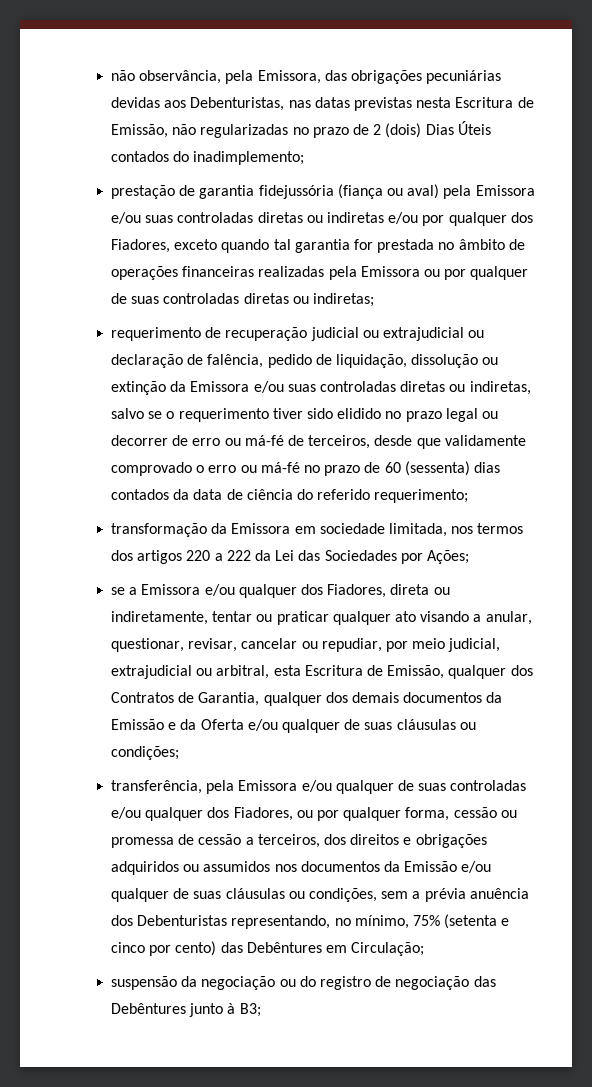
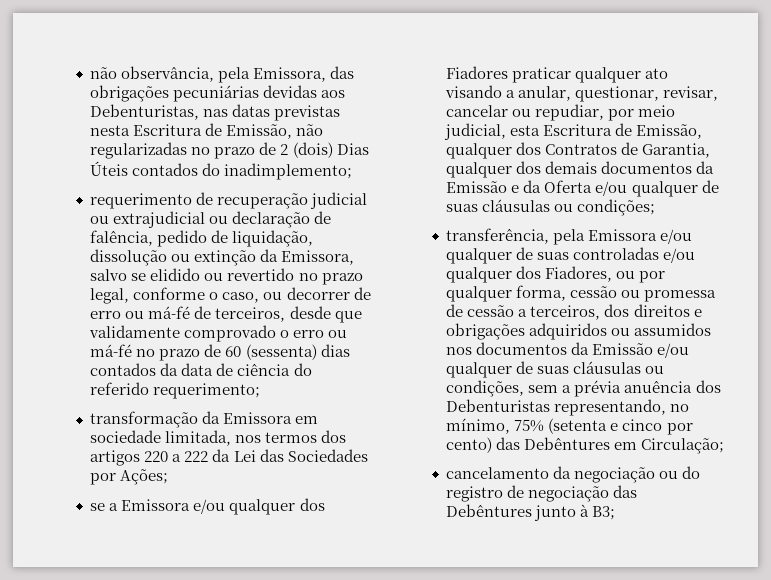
[111,184,535,199] [111,212,533,226] [111,239,525,253] [111,266,529,280] [111,293,374,307] // prestação de garantia fidejussória (fiança ou aval) pela Emissora e/ou suas controladas diretas ou indiretas e/ou por qualquer dos Fiadores, exceto quando tal garantia for prestada no âmbito de operações financeiras realizadas pela Emissora ou por qualquer de suas controladas diretas ou indiretas; -> (353, 171) none
[190,381,531,395] [111,408,478,422] Emissora e/ou suas controladas diretas ou indiretas, salvo se o requerimento tiver sido elidido no prazo legal -> [281,250,355,265] [90,268,363,285] [90,287,260,304] Emissora, salvo se elidido ou revertido no prazo legal, conforme o caso,
[327,584,450,598] [111,611,273,625] Fiadores, direta ou indiretamente, tentar ou -> [446,66,509,79] Fiadores
[111,665,270,679] extrajudicial ou arbitral, -> (507, 131) none
[111,976,178,990] suspensão -> [446,467,550,479] cancelamento

